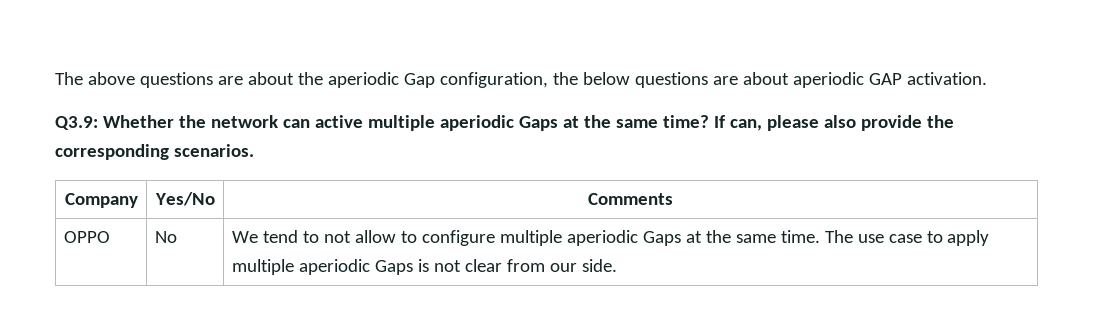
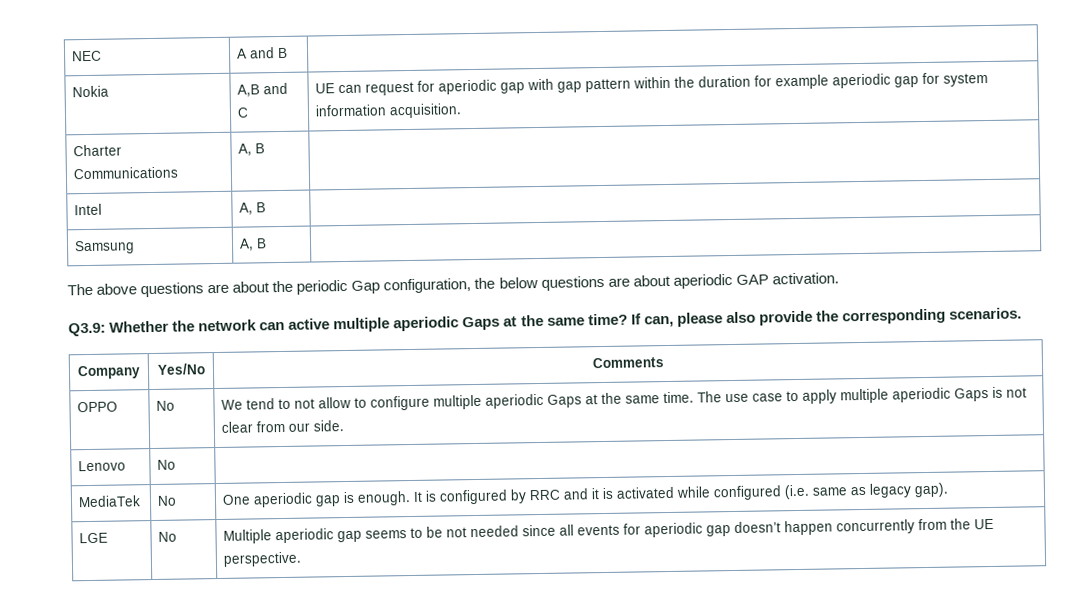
(55, 78) none -> [72,50,103,62] [236,47,289,59] [72,85,110,98] [237,82,289,97] [237,107,250,118] [315,72,989,96] [315,103,463,119] [73,144,123,157] [73,166,179,180] [238,143,266,156] [74,203,103,216] [239,202,267,215] [74,240,136,255] [239,238,268,251] NEC | A and B | // Nokia | A,B and C | UE can request for aperiodic gap with gap pattern within the duration for example aperiodic gap for system information acquisition. // Charter Communications | A, B | // Intel | A, B | // Samsung | A, B | //
[327,72,399,88] aperiodic -> [296,279,349,295] periodic
(617, 265) none -> [78,460,127,472] [157,459,177,470] [78,495,142,508] [157,495,178,506] [222,482,950,508] [79,532,109,544] [158,531,178,542] [223,518,995,544] [223,551,303,567] // Lenovo | No | // MediaTek | No | One aperiodic gap is enough. It is configured by RRC and it is activated while configured (i.e. same as legacy gap). // LGE | No | Multiple aperiodic gap seems to be not needed since all events for aperiodic gap doesn’t happen concurrently from the UE perspective.

